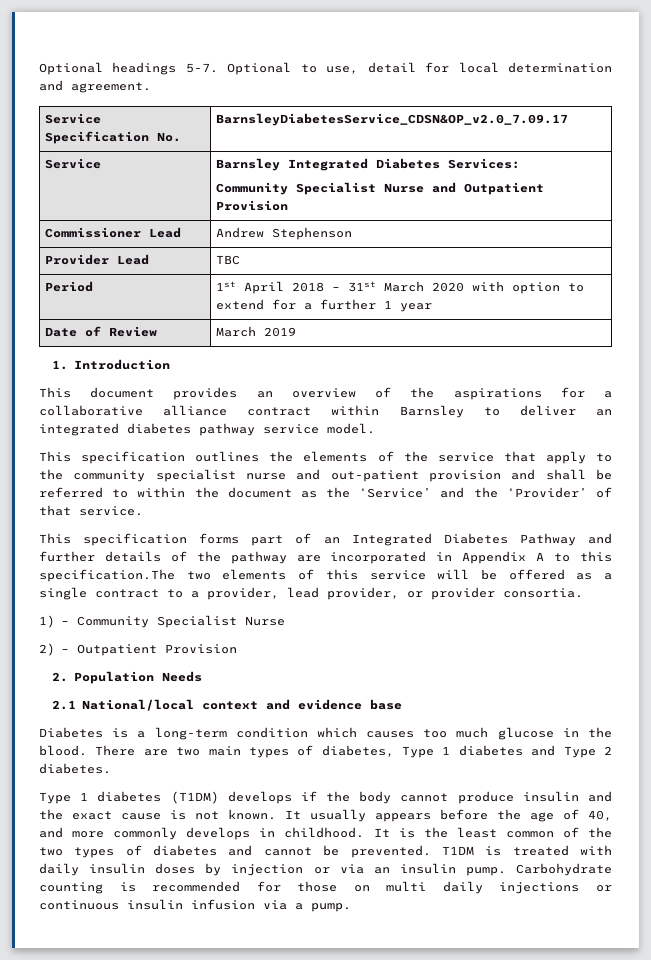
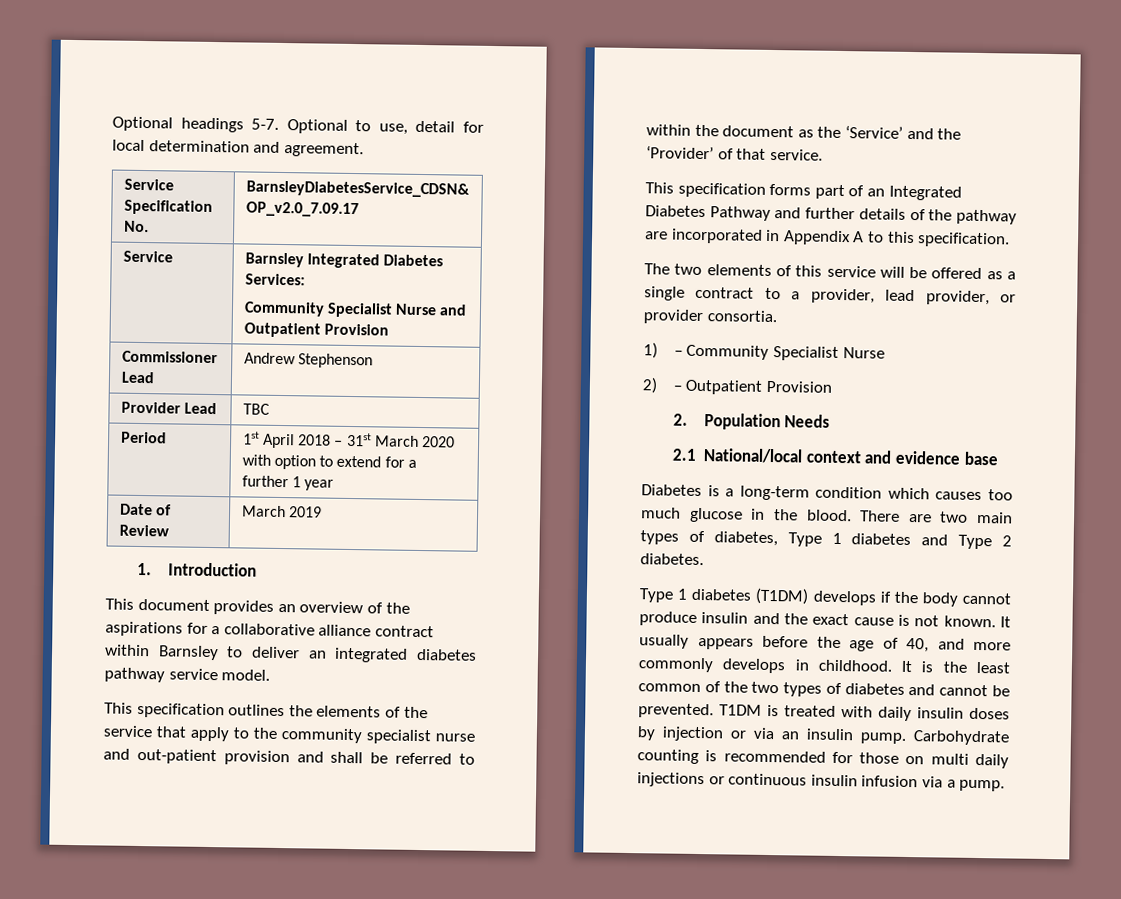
[39,569,175,582] specification.The -> [917,232,1011,248] [644,263,670,275] specification. // The

